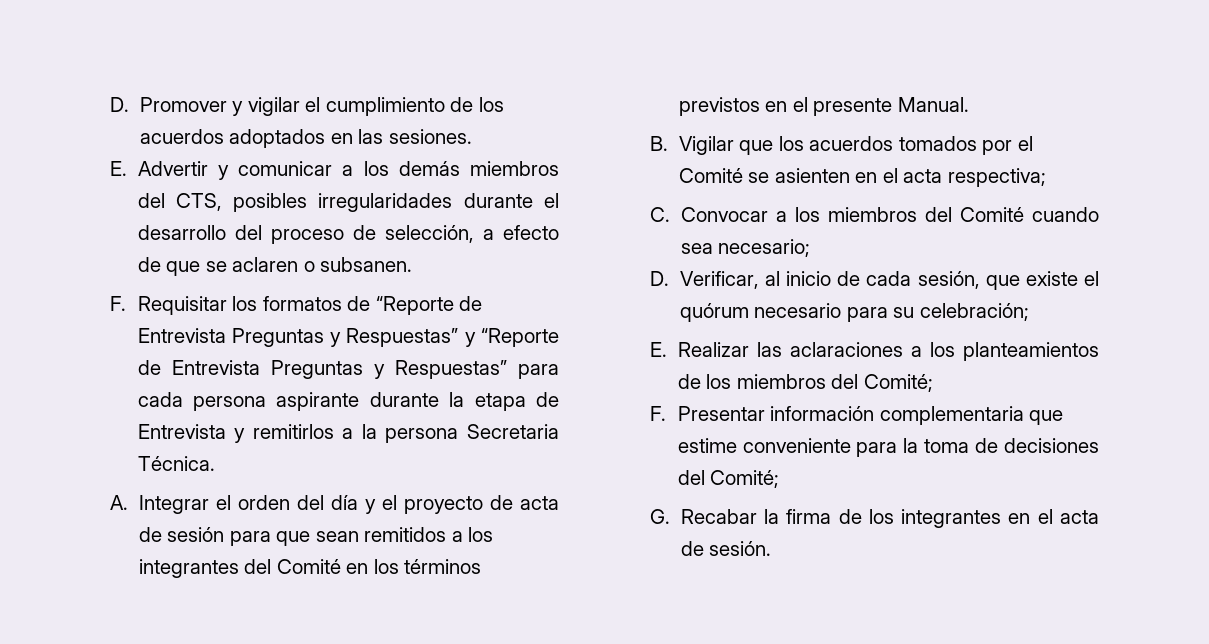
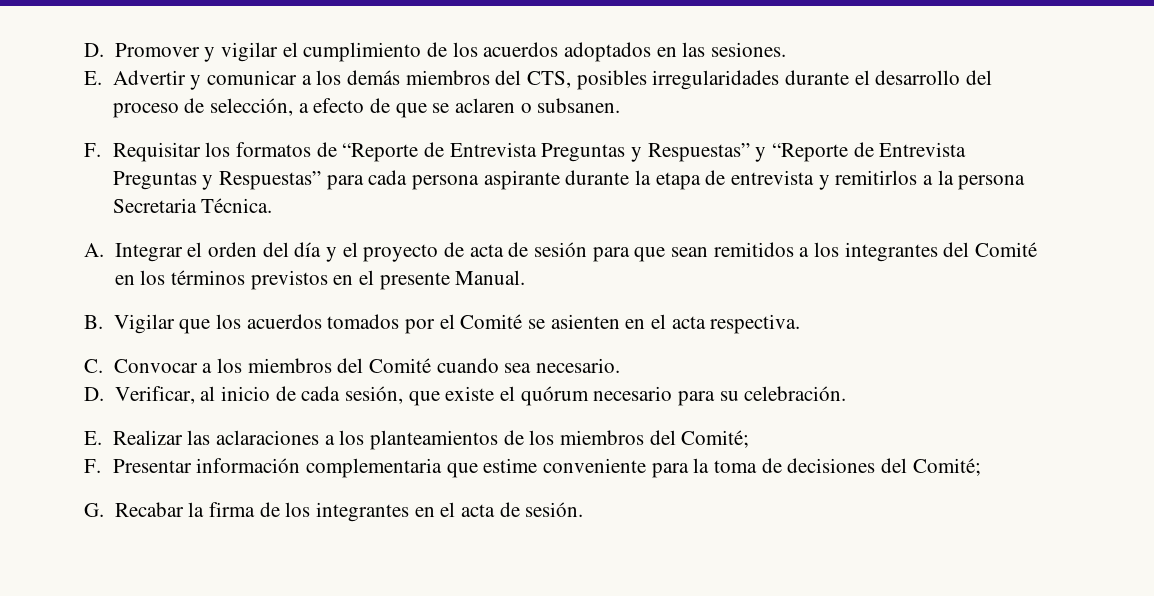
[137,424,226,439] Entrevista -> [730,170,814,185] entrevista
[947,168,1046,187] respectiva; -> [710,314,801,334] respectiva.
[718,239,811,257] necesario; -> [535,358,620,373] necesario.
[919,303,1029,321] celebración; -> [744,386,847,401] celebración.

